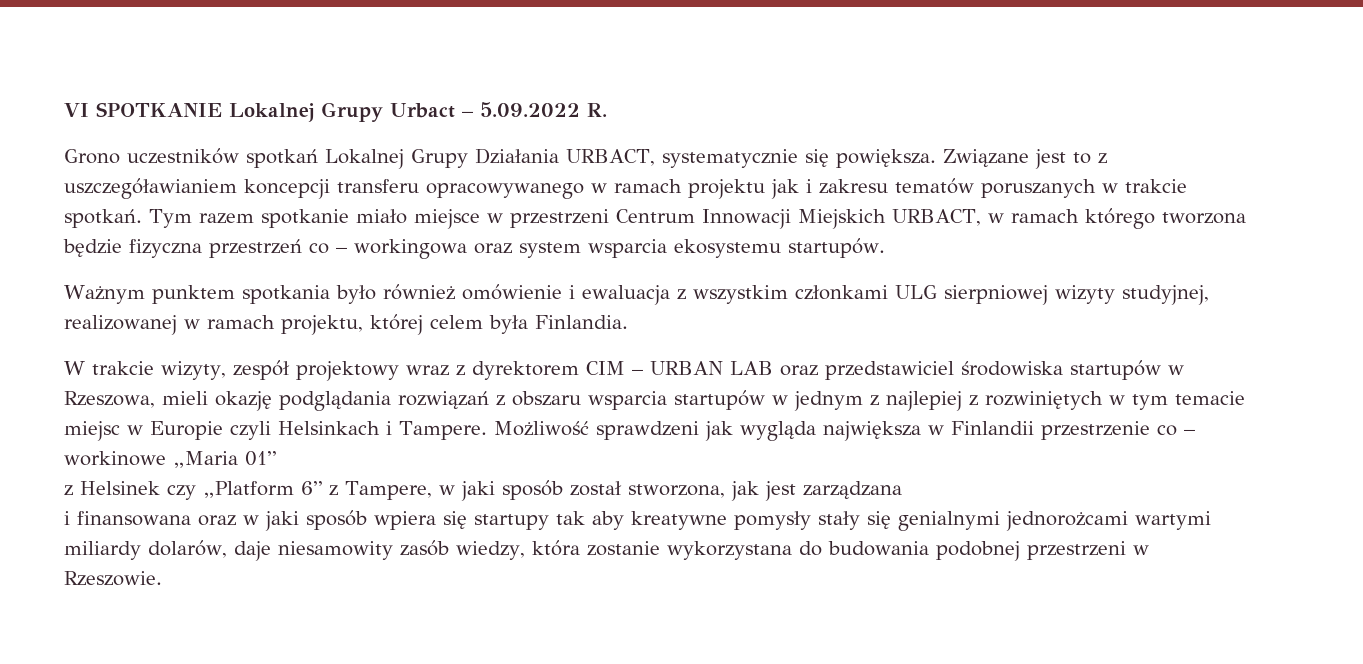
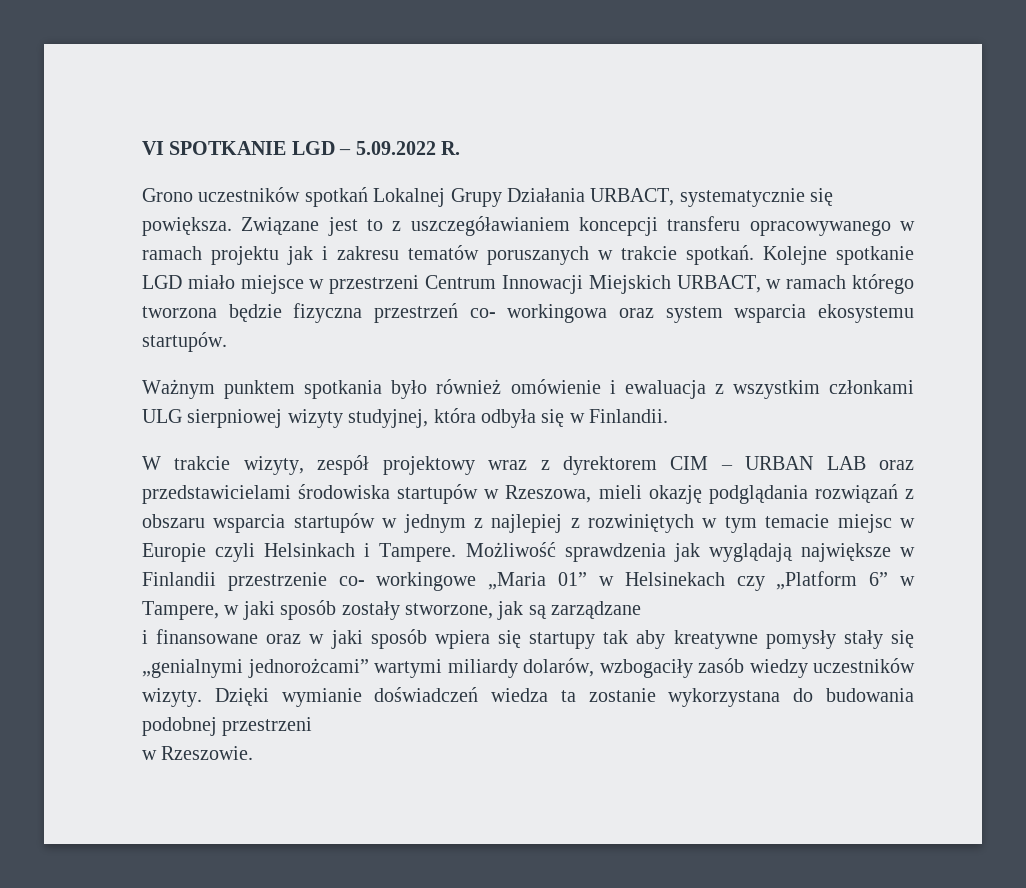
[229,102,455,122] Lokalnej Grupy Urbact -> [291,141,335,155] LGD
[149,209,349,228] Tym razem spotkanie -> [763,246,914,265] [142,275,182,289] Kolejne spotkanie LGD
[309,243,347,254] co – -> [469,308,496,318] co-
[64,314,628,335] realizowanej w ramach projektu, której celem była Finlandia. -> [433,408,669,428] która odbyła się w Finlandii.
[824,361,954,380] przedstawiciel -> [142,485,291,504] przedstawicielami
[595,421,1195,441] [64,451,166,466] sprawdzeni jak wygląda największa w Finlandii przestrzenie co – workinowe -> [564,543,916,562] [142,572,477,591] sprawdzenia jak wyglądają największe w Finlandii przestrzenie co- workingowe
[64,481,160,496] // z Helsinek -> [598,572,725,586] w Helsinekach
[329,485,338,496] z -> [900,576,916,586] w
[569,481,902,501] [64,511,191,526] został stworzona, jak jest zarządzana // i finansowana -> [341,601,642,620] [142,629,259,644] zostały stworzone, jak są zarządzane // i finansowane
[898,511,1128,531] genialnymi jednorożcami -> [142,658,369,678] „genialnymi jednorożcami”
[233,540,580,561] daje niesamowity zasób wiedzy, która -> [599,658,915,678] [142,687,576,707] wzbogaciły zasób wiedzy uczestników wizyty. Dzięki wymianie doświadczeń wiedza ta
(1126, 550) none -> (313, 726) //

